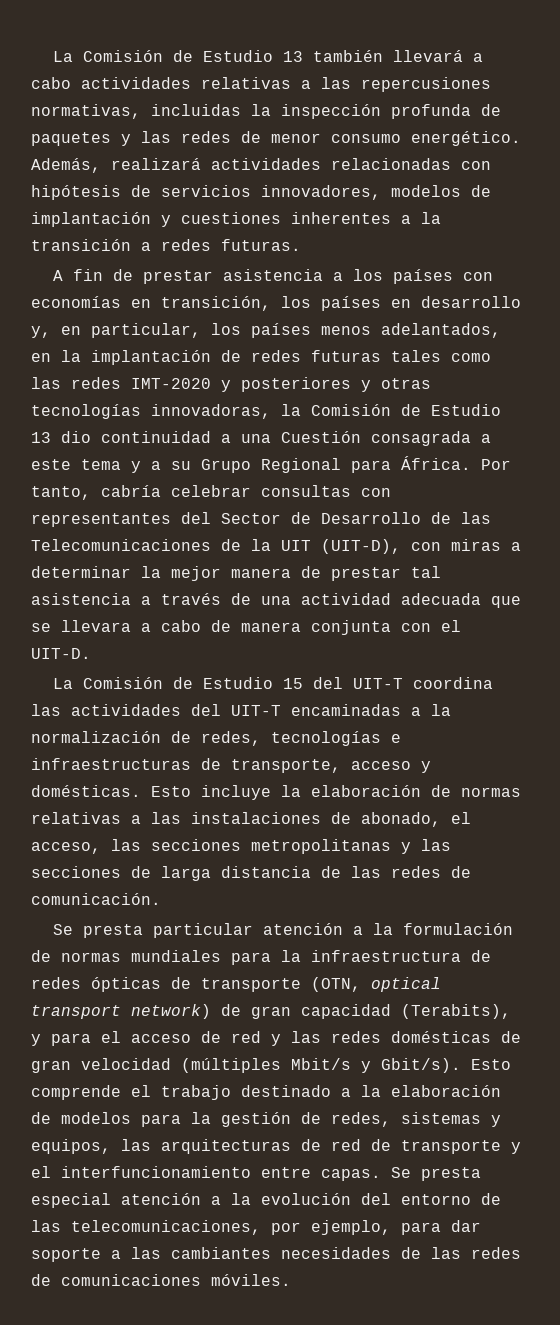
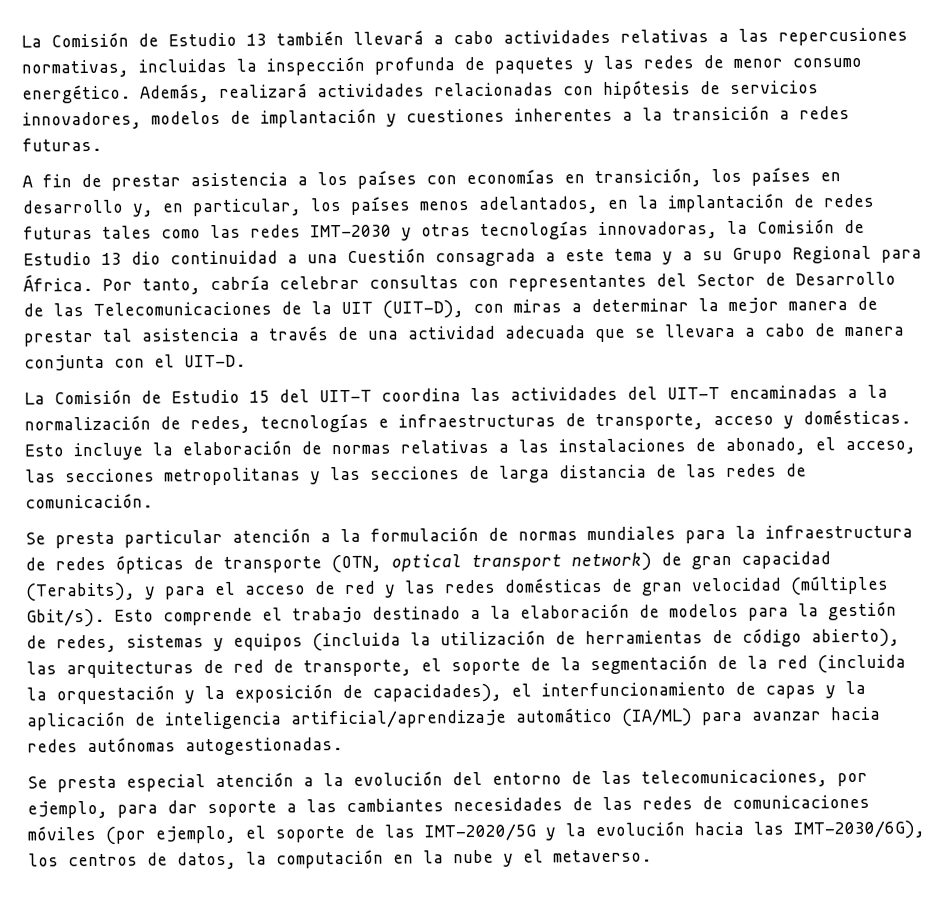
[131,377,351,392] IMT-2020 y posteriores -> [310,224,392,238] IMT-2030
[291,1058,371,1073] Mbit/s y -> (889, 585) none
[31,1139,111,1154] equipos, -> [233,628,900,652] equipos (incluida la utilización de herramientas de código abierto),
[401,1140,521,1154] [31,1166,381,1181] transporte y el interfuncionamiento entre capas. -> [303,654,906,677] [26,680,866,705] [26,706,881,731] [27,737,343,756] transporte, el soporte de la segmentación de la red (incluida la orquestación y la exposición de capacidades), el interfuncionamiento de capas y la aplicación de inteligencia artificial/aprendizaje automático (IA/ML) para avanzar hacia redes autónomas autogestionadas. //
[211,1274,291,1286] móviles. -> [27,820,925,845] [28,849,652,870] móviles (por ejemplo, el soporte de las IMT-2020/5G y la evolución hacia las IMT-2030/6G), los centros de datos, la computación en la nube y el metaverso.

